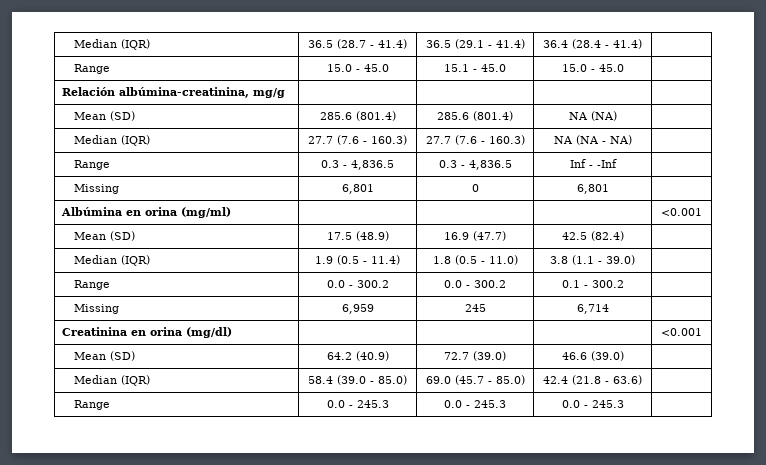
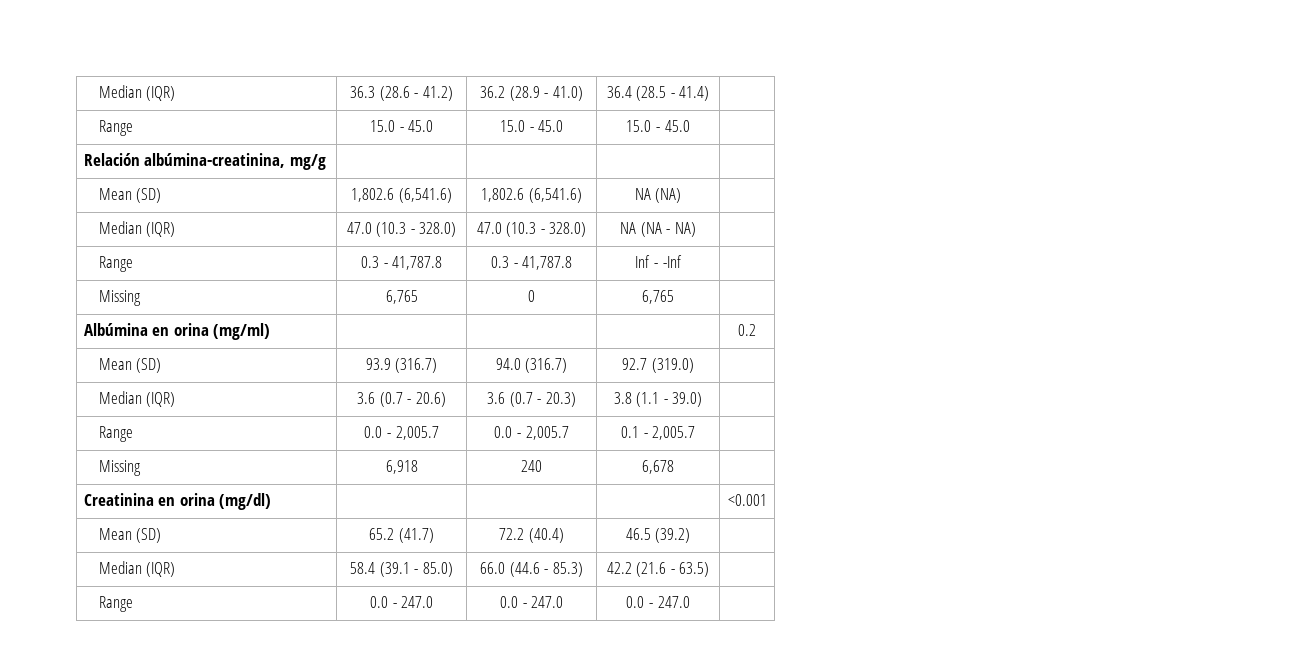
[74,39,151,50] [308,39,407,49] [425,39,525,49] Median (IQR) | 36.5 (28.7 - 41.4) | 36.5 (29.1 - 41.4) -> [98,85,176,101] [350,86,453,101] [480,86,583,101] Median (IQR) | 36.3 (28.6 - 41.2) | 36.2 (28.9 - 41.0)
[572,39,601,49] (28.4 -> [636,86,667,101] (28.5
[444,64,469,72] 15.1 -> [499,120,525,132] 15.0
[319,111,396,121] [437,111,513,121] 285.6 (801.4) | 285.6 (801.4) -> [351,188,452,203] [481,188,582,203] 1,802.6 (6,541.6) | 1,802.6 (6,541.6)
[308,135,407,145] [425,135,525,145] 27.7 (7.6 - 160.3) | 27.7 (7.6 - 160.3) -> [346,222,457,237] [476,222,587,237] 47.0 (10.3 - 328.0) | 47.0 (10.3 - 328.0)
[351,160,394,170] [438,160,512,170] 4,836.5 | 0.3 - 4,836.5 -> [392,256,443,270] [490,256,573,270] 41,787.8 | 0.3 - 41,787.8
[341,184,374,194] 6,801 -> [385,290,418,304] 6,765
[576,184,609,194] 6,801 -> [642,290,674,304] 6,765
[661,208,702,216] [74,231,136,241] [326,231,389,241] [444,231,506,241] [561,231,624,241] [74,255,151,266] [315,255,400,265] [432,255,518,265] <0.001 // Mean (SD) | 17.5 (48.9) | 16.9 (47.7) | 42.5 (82.4) | // Median (IQR) | 1.9 (0.5 - 11.4) | 1.8 (0.5 - 11.0) -> [738,324,756,336] [98,358,162,373] [365,358,438,373] [495,358,568,373] [622,358,694,373] [98,391,176,407] [357,392,446,407] [487,392,576,407] 0.2 // Mean (SD) | 93.9 (316.7) | 94.0 (316.7) | 92.7 (319.0) | // Median (IQR) | 3.6 (0.7 - 20.6) | 3.6 (0.7 - 20.3)
[356,280,389,288] [444,280,506,288] 300.2 | 0.0 - 300.2 -> [395,426,439,440] [494,426,569,440] 2,005.7 | 0.0 - 2,005.7
[591,280,624,288] [74,304,120,314] [341,304,374,314] [464,304,486,312] [576,304,609,314] 300.2 | // Missing | 6,959 | 245 | 6,714 -> [652,426,696,440] [98,460,141,476] [385,460,418,474] [521,460,542,472] [642,460,674,474] 2,005.7 | // Missing | 6,918 | 240 | 6,678
[326,351,389,361] [444,351,506,361] [561,351,624,361] 64.2 (40.9) | 72.7 (39.0) | 46.6 (39.0) -> [369,528,434,543] [499,528,564,543] [625,528,691,543] 65.2 (41.7) | 72.2 (40.4) | 46.5 (39.2)
[337,375,407,385] [425,375,525,385] [543,375,642,385] [74,400,111,410] [326,400,389,408] [444,400,506,408] [561,400,624,408] (39.0 - 85.0) | 69.0 (45.7 - 85.0) | 42.4 (21.8 - 63.6) | // Range | 0.0 - 245.3 | 0.0 - 245.3 | 0.0 - 245.3 -> [379,562,453,577] [480,562,583,577] [606,562,710,577] [98,596,133,612] [369,596,434,608] [499,596,564,608] [626,596,690,608] (39.1 - 85.0) | 66.0 (44.6 - 85.3) | 42.2 (21.6 - 63.5) | // Range | 0.0 - 247.0 | 0.0 - 247.0 | 0.0 - 247.0

